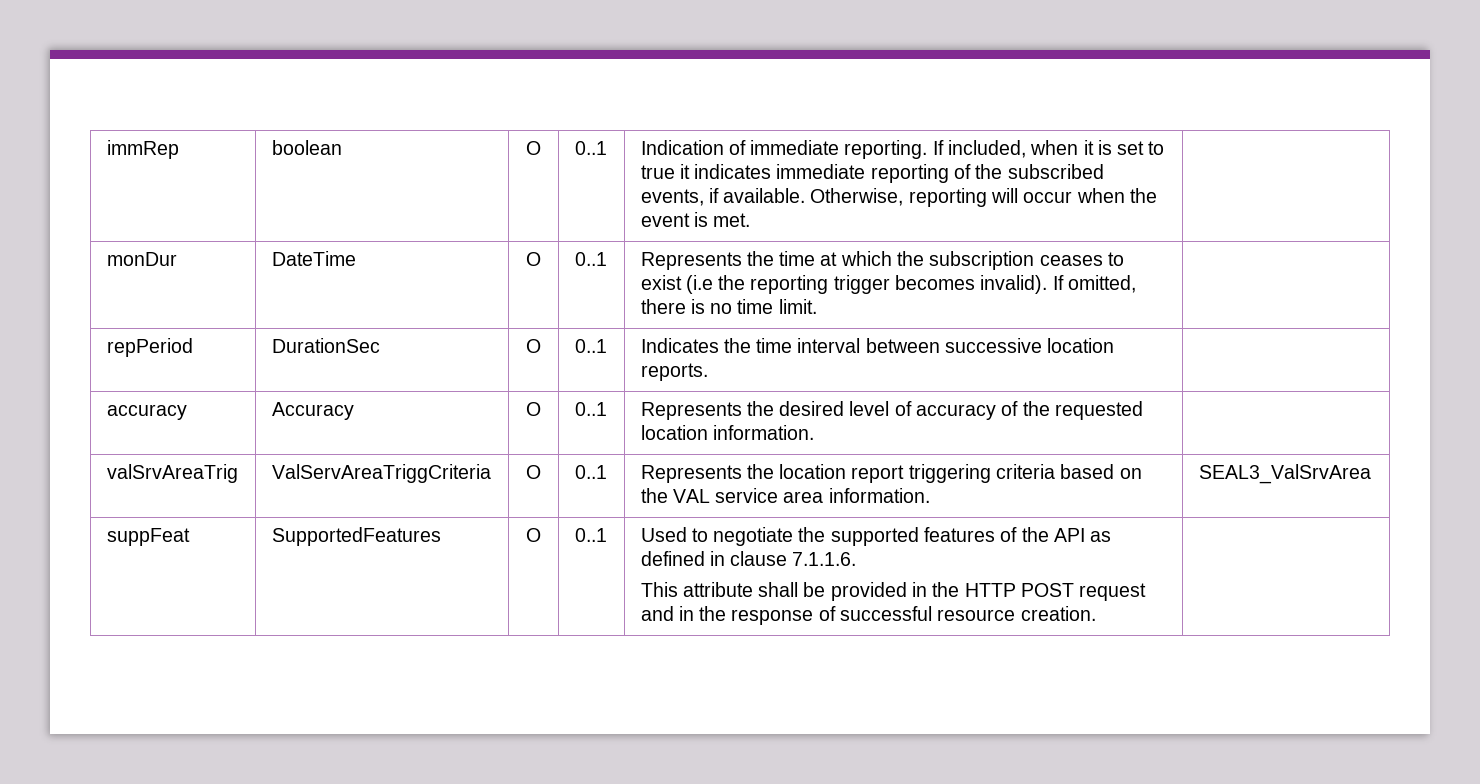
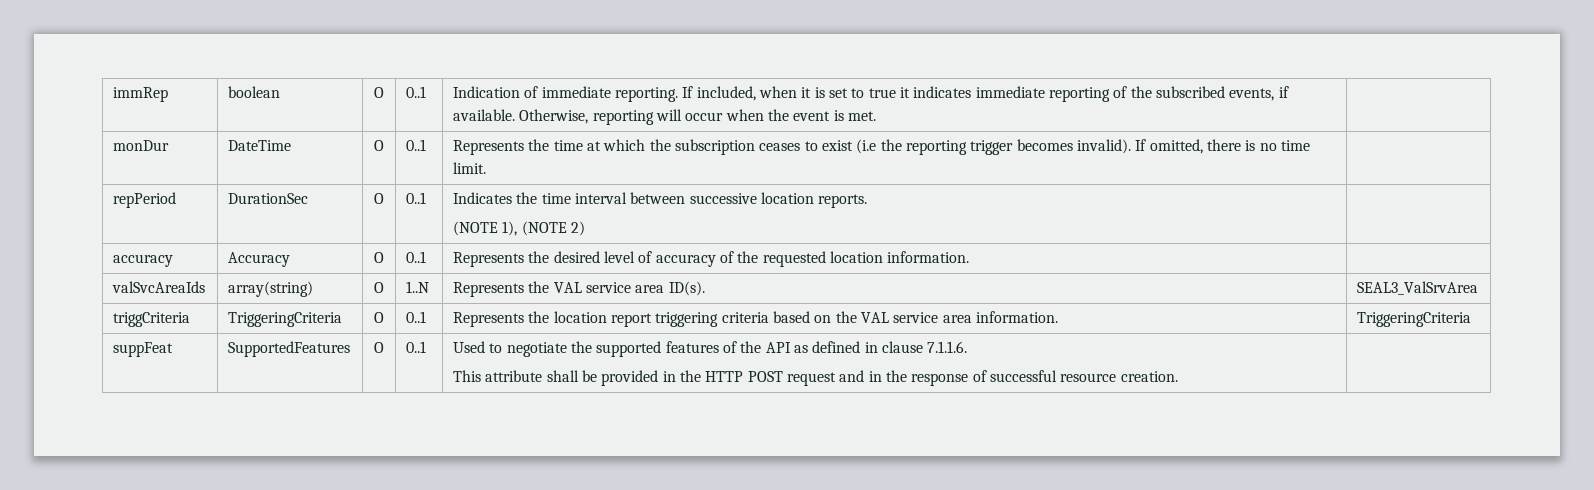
(708, 372) none -> [453,221,586,236] // (NOTE 1), (NOTE 2)
[106,464,238,483] [271,464,491,483] valSrvAreaTrig | ValServAreaTriggCriteria -> [112,281,206,293] [228,281,314,297] [374,282,384,293] [406,281,430,293] [453,281,705,297] [1357,281,1479,295] [113,312,191,327] [228,312,343,327] valSvcAreaIds | array(string) | O | 1..N | Represents the VAL service area ID(s). | SEAL3_ValSrvArea // triggCriteria | TriggeringCriteria
[1198,464,1371,484] SEAL3_ValSrvArea -> [1357,312,1472,327] TriggeringCriteria

